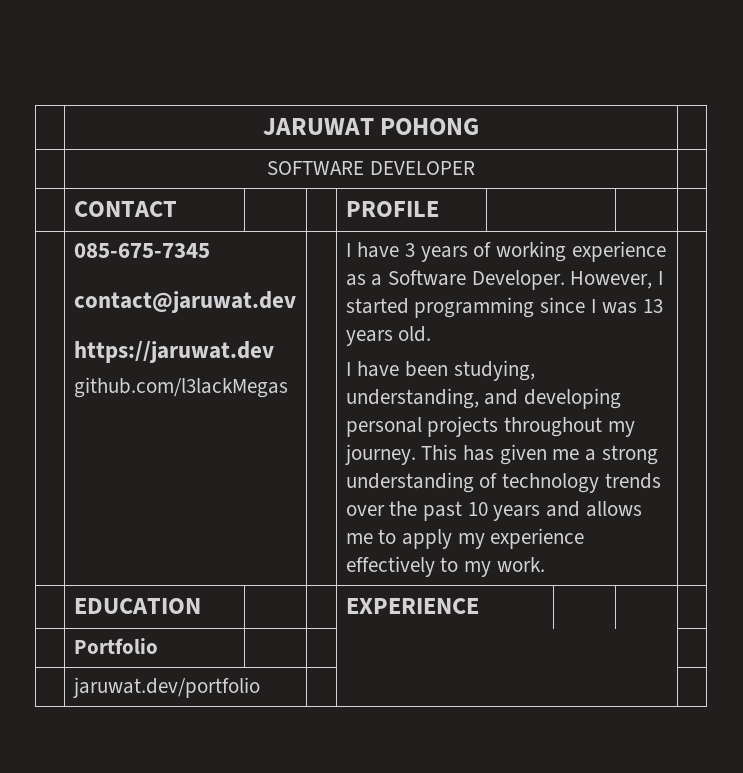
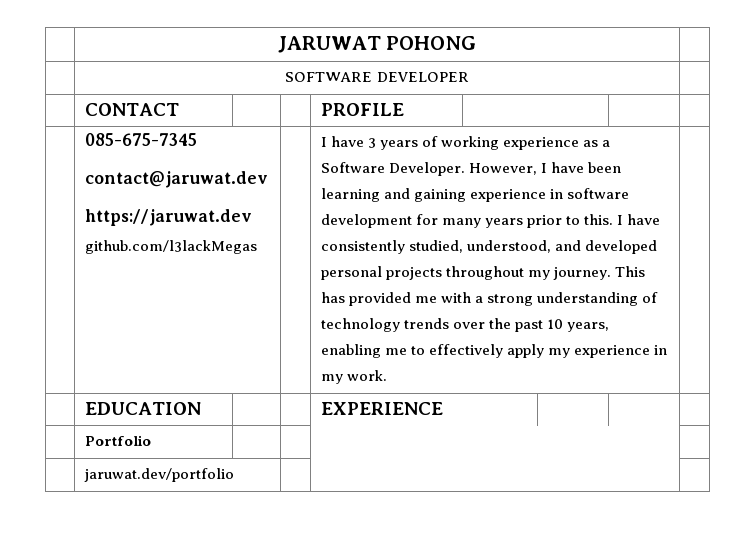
[345,297,663,318] [345,326,432,346] [345,360,535,381] [345,388,621,409] started programming since I was 13 years old. // I have been studying, understanding, and developing -> [551,162,622,173] [321,188,630,202] [321,214,661,228] [321,240,658,254] have been learning and gaining experience in software development for many years prior to this. I have consistently studied, understood, and developed
[499,444,580,465] given me -> [349,292,472,306] provided me with
[493,501,642,521] years and allows -> [567,322,610,332] [321,344,382,358] years, enabling
(397, 536) none -> [429,344,504,358] effectively
[345,556,459,577] effectively to -> [654,345,668,355] in

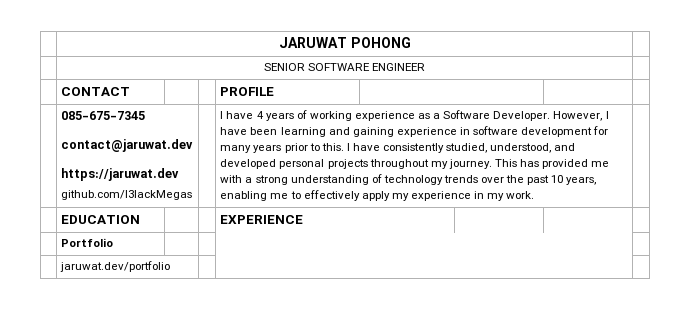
[285,72,469,82] SOFTWARE DEVELOPER -> [263,63,426,71] SENIOR SOFTWARE ENGINEER
[368,138,377,148] 3 -> [256,111,264,119] 4

